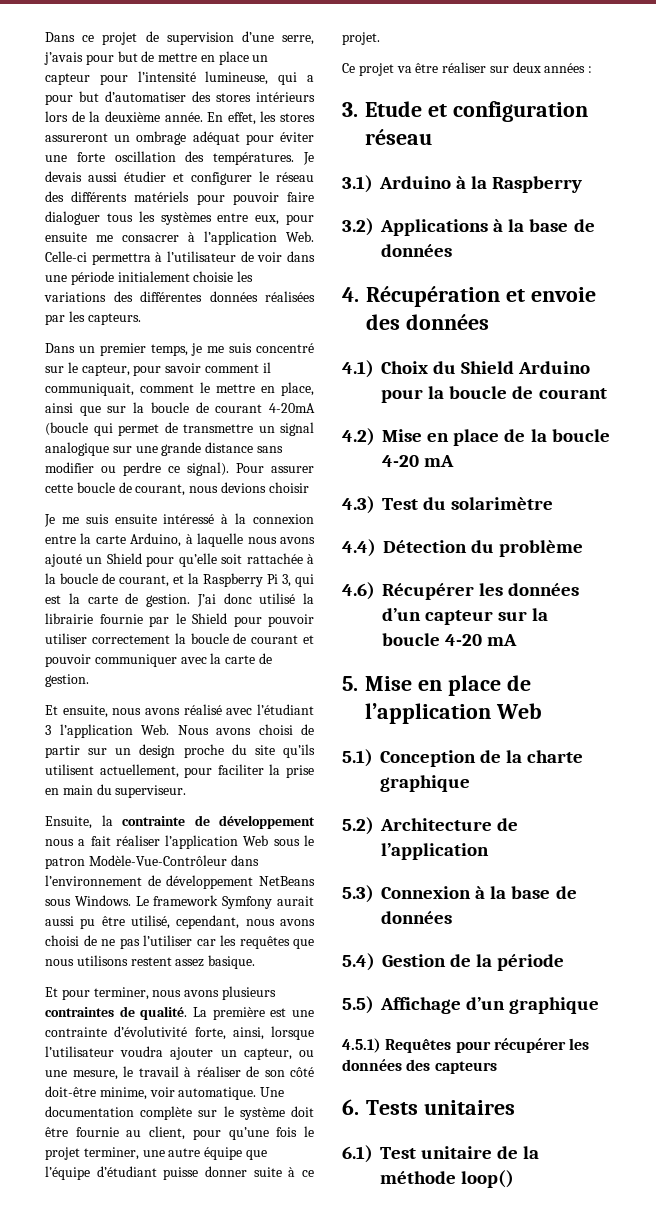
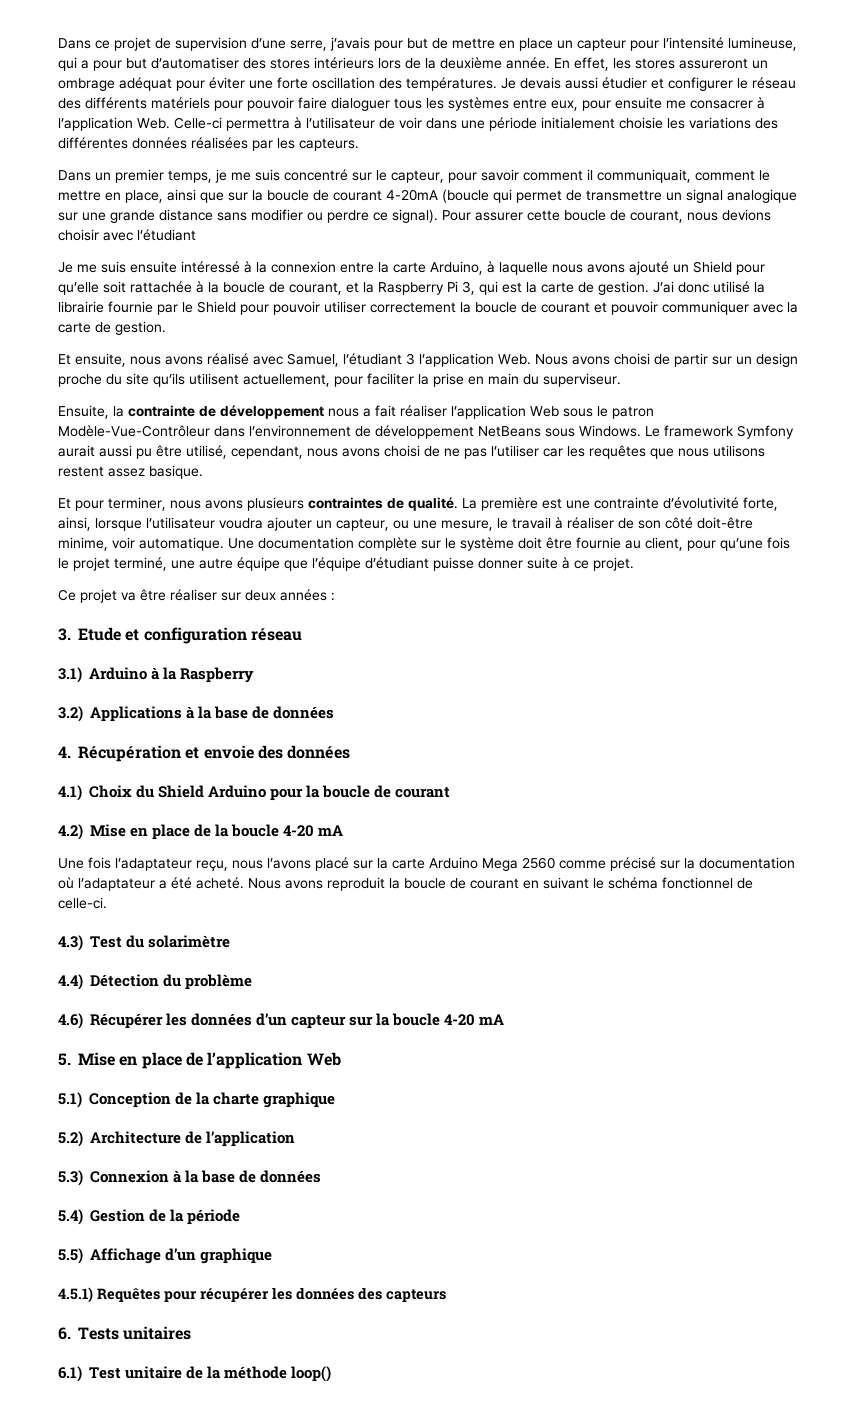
(309, 487) none -> [103,229,196,241] avec l’étudiant
(253, 711) none -> [287,353,339,367] Samuel,
[83,1147,139,1160] terminer, -> [114,557,167,571] terminé,
(455, 461) none -> [58,857,795,871] [58,877,753,891] [58,897,107,909] // Une fois l’adaptateur reçu, nous l’avons placé sur la carte Arduino Mega 2560 comme précisé sur la documentation où l’adaptateur a été acheté. Nous avons reproduit la boucle de courant en suivant le schéma fonctionnel de celle-ci.

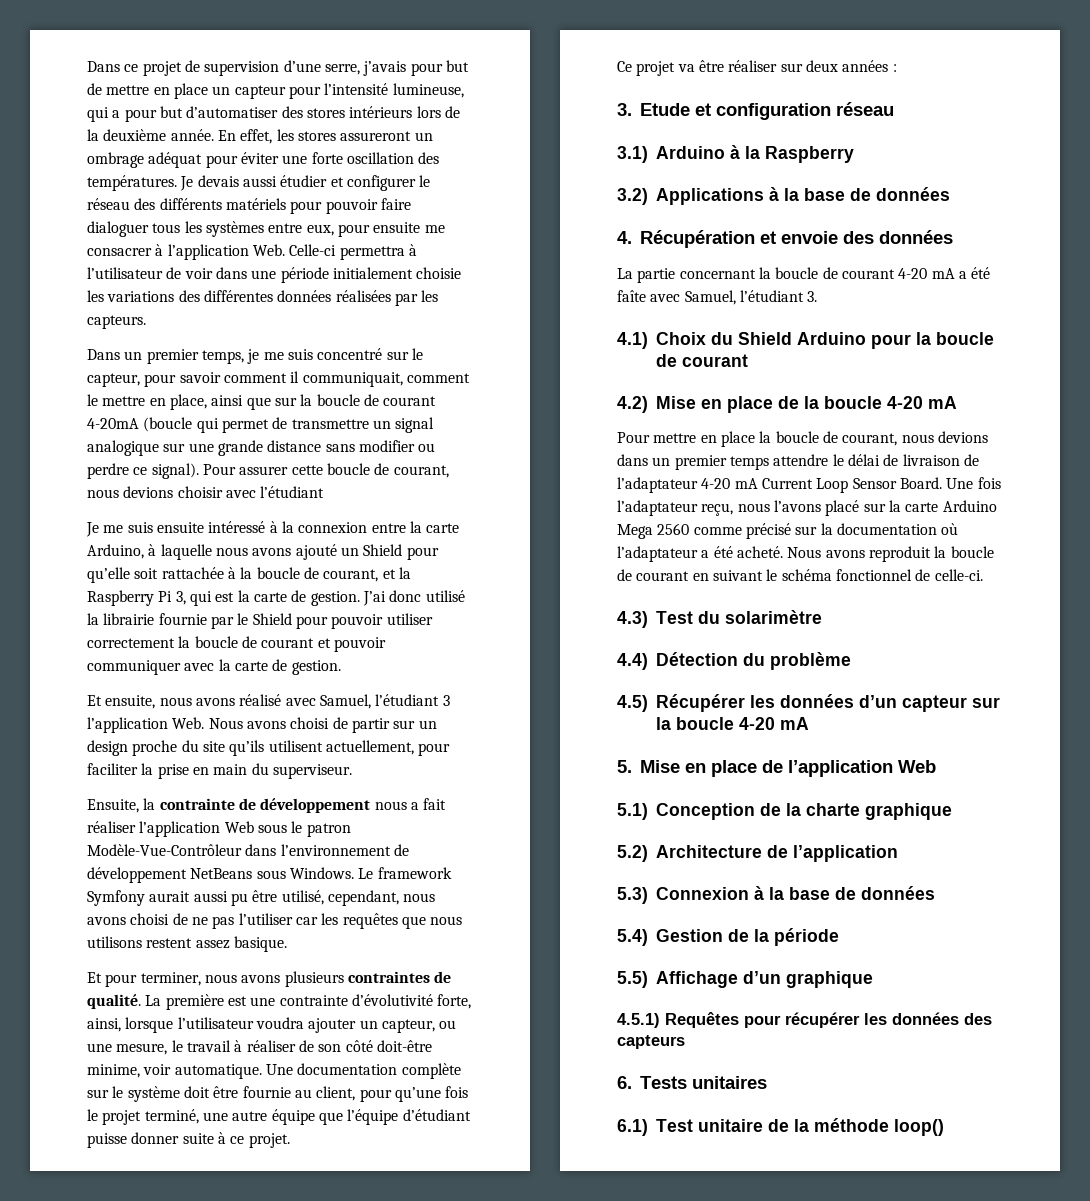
(351, 752) none -> [617,267,991,283] [617,290,818,305] // La partie concernant la boucle de courant 4-20 mA a été faîte avec Samuel, l’étudiant 3.
(344, 830) none -> [617,431,988,447] [617,454,979,470] [617,477,942,493] Pour mettre en place la boucle de courant, nous devions dans un premier temps attendre le délai de livraison de l’adaptateur 4-20 mA Current Loop Sensor Board.
[58,1013,83,1029] 4.6) -> [617,695,648,712] 4.5)

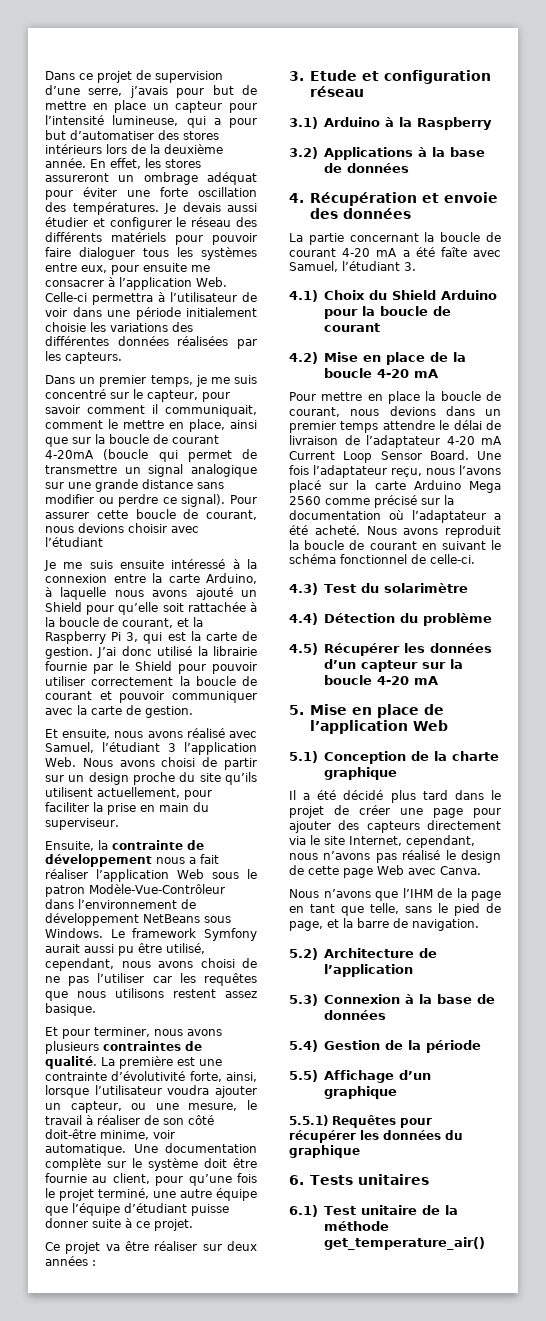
(952, 811) none -> [289,790,501,803] [289,805,501,818] [289,820,501,833] [289,835,475,848] [289,850,501,863] [289,865,481,878] [289,888,501,901] [289,903,501,916] [289,918,479,931] // Il a été décidé plus tard dans le projet de créer une page pour ajouter des capteurs directement via le site Internet, cependant, nous n’avons pas réalisé le design de cette page Web avec Canva. // Nous n’avons que l’IHM de la page en tant que telle, sans le pied de page, et la barre de navigation.
[617,1013,660,1028] 4.5.1) -> [289,1115,328,1126] 5.5.1)
[964,1013,992,1025] [617,1035,685,1049] des capteurs -> [445,1130,463,1140] [289,1145,360,1158] du graphique
[894,1119,944,1136] loop() -> [323,1237,485,1250] get_temperature_air()

